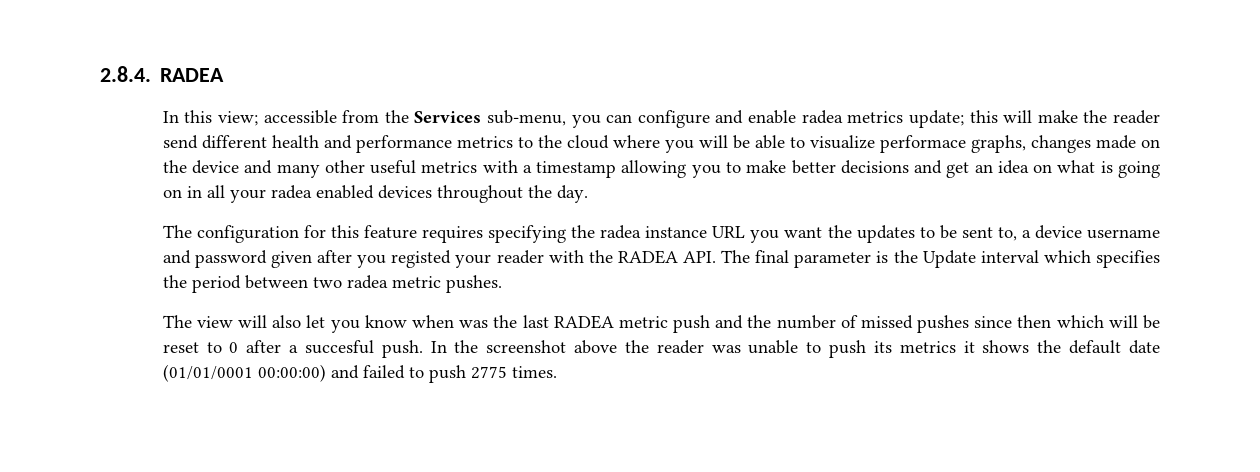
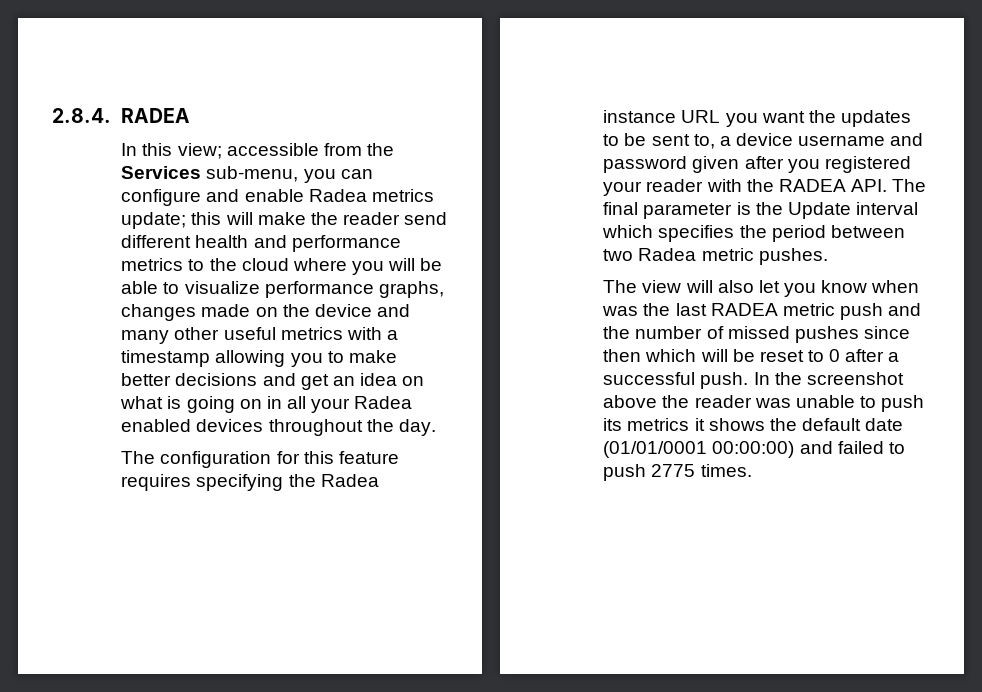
[801,110,843,124] radea -> [308,189,367,202] Radea
[879,135,966,153] performace -> [264,281,374,298] performance
[270,185,312,199] radea -> [354,396,413,409] Radea
[600,225,642,239] radea -> [320,474,379,487] Radea
[391,250,452,268] registed -> [824,156,911,173] registered
[346,275,388,289] radea -> [638,248,697,261] Radea
[304,340,374,354] succesful -> [603,372,696,385] successful

